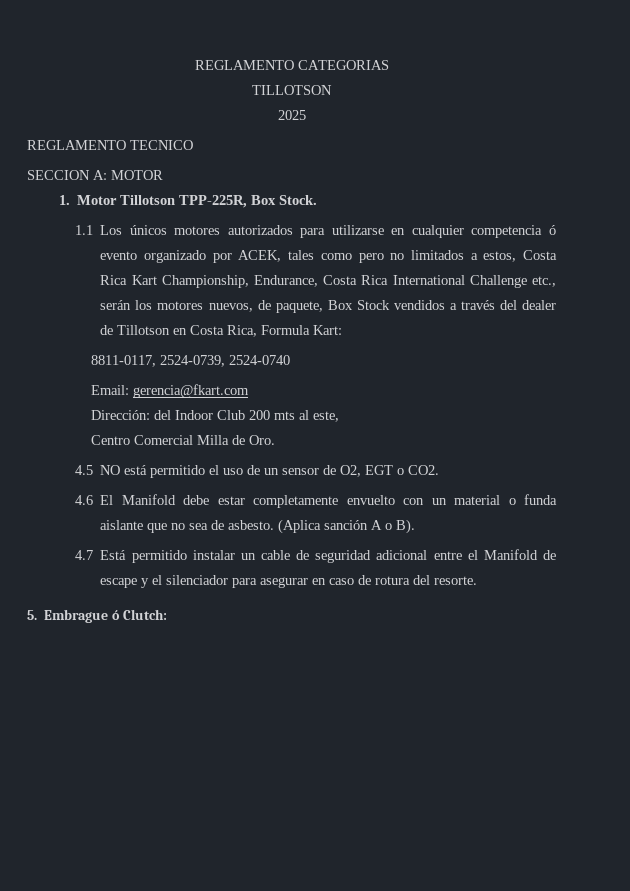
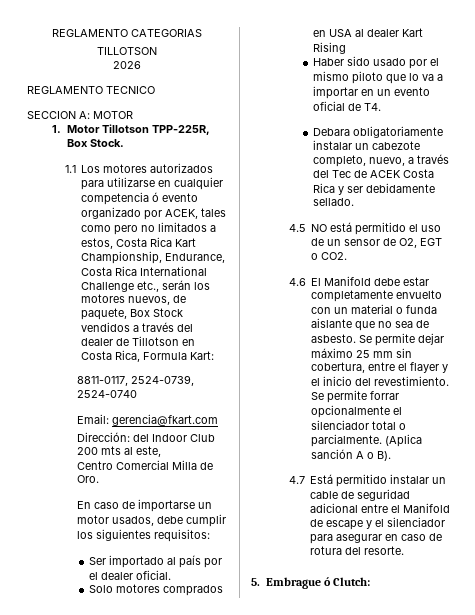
[277,110,306,120] 2025 -> [113,61,141,69] 2026
[129,225,167,235] únicos -> (101, 169) none
(276, 440) none -> [77,499,213,512] [77,514,227,527] [77,529,211,542] [89,555,223,568] [89,570,172,580] [89,584,224,596] [313,28,424,37] [313,42,347,54] [313,56,440,69] [313,71,444,84] [313,86,431,99] [313,101,382,111] [313,126,444,138] [313,140,421,150] [313,154,450,167] [313,169,435,178] [313,183,436,195] [313,198,355,206] // En caso de importarse un motor usados, debe cumplir los siguientes requisitos: // Ser importado al país por el dealer oficial. // Solo motores comprados en USA al dealer Kart Rising // Haber sido usado por el mismo piloto que lo va a importar en un evento oficial de T4. // Debara obligatoriamente instalar un cabezote completo, nuevo, a través del Tec de ACEK Costa Rica y ser debidamente sellado.
(275, 525) none -> [359,333,445,346] [311,348,413,358] [311,362,449,373] [311,376,450,386] [311,390,400,403] [311,405,403,418] [311,420,407,430] [311,434,383,447] Se permite dejar máximo 25 mm sin cobertura, entre el flayer y el inicio del revestimiento. Se permite forrar opcionalmente el silenciador total o parcialmente.

